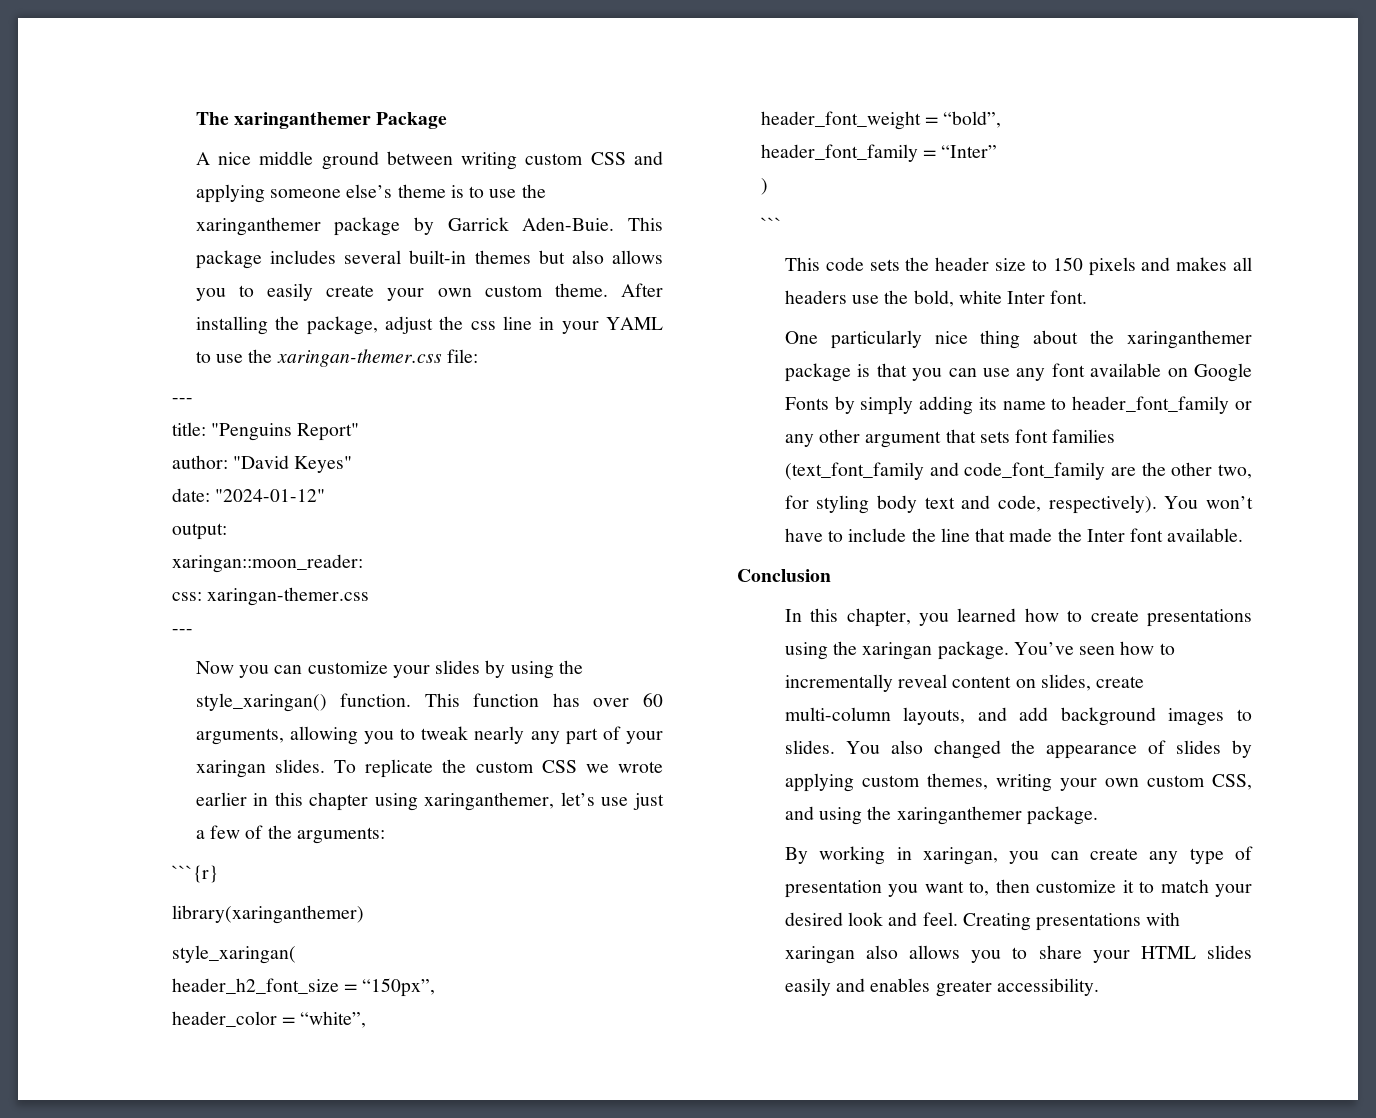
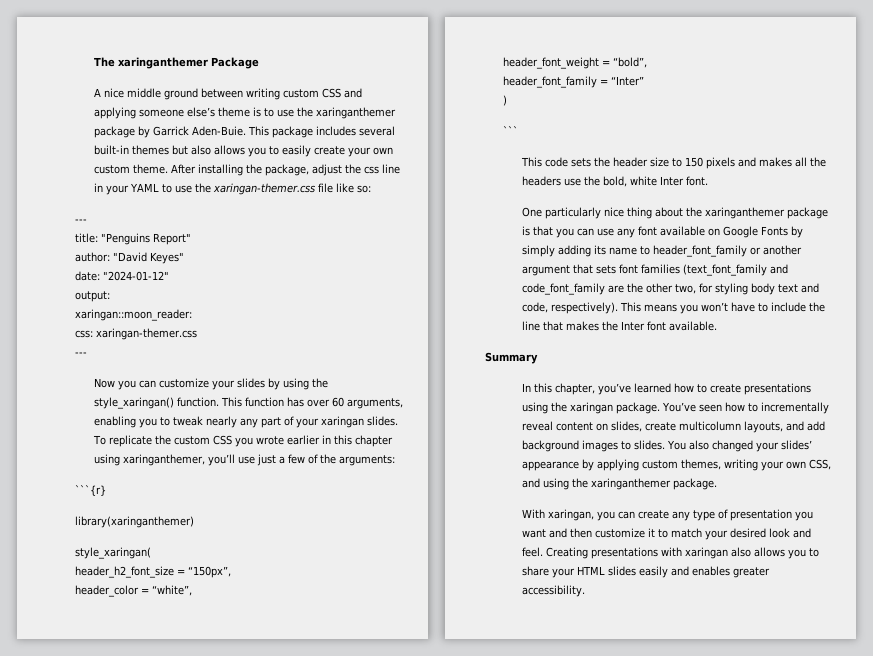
[446,349,478,363] file: -> [318,183,372,193] file like so:
[289,726,358,745] allowing -> [94,416,137,428] enabling
[585,764,609,773] we -> [235,437,254,447] you
[560,792,595,806] let’s -> [208,454,236,466] you’ll
(1252, 264) none -> [810,157,827,167] the
[784,429,861,447] any other -> [763,245,803,255] another
[1164,496,1199,509] You -> [620,302,699,314] This means you
[1009,528,1053,542] made -> [566,321,600,331] makes
[736,569,831,582] Conclusion -> [484,352,538,364] Summary
[919,613,950,626] you -> [598,383,632,395] you’ve
[784,707,891,721] multi-column -> [679,421,742,431] multicolumn
[1011,740,1222,759] the appearance of slides -> [756,440,813,452] [522,461,580,471] your slides’ appearance
[1146,775,1205,787] custom -> (807, 465) none
[784,846,912,865] By working in -> [522,509,546,518] With
[969,881,990,896] to, -> [549,528,568,538] and

